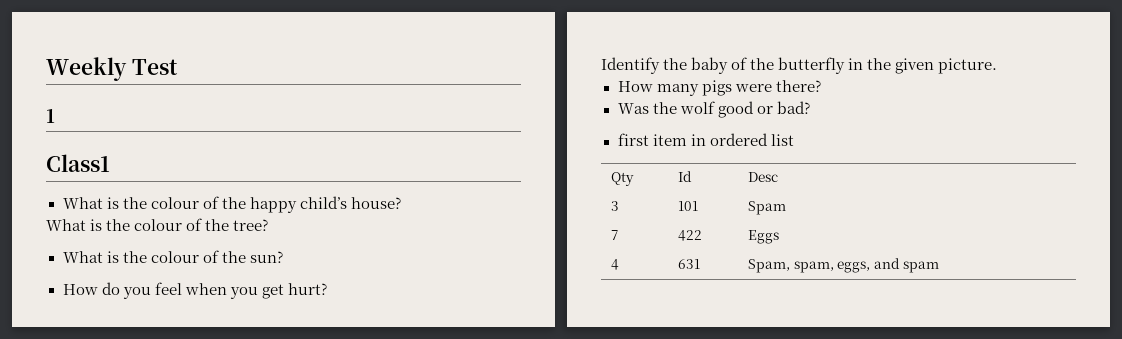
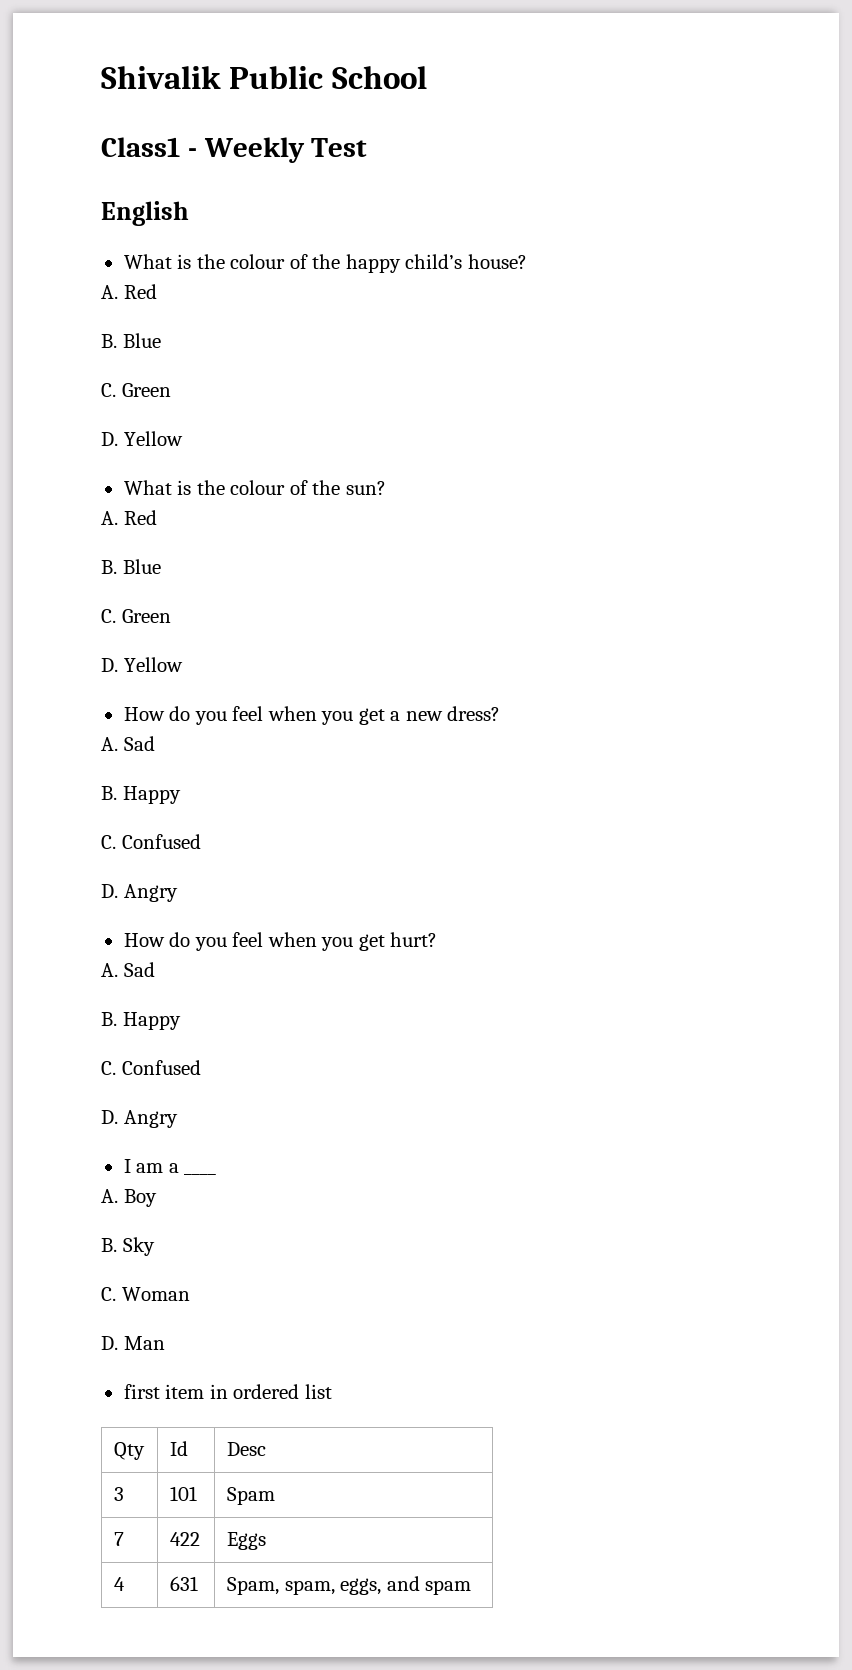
(46, 69) none -> [101,66,427,89] [101,137,197,157] Shivalik Public School // Class1 -
[46,109,55,123] [46,154,110,172] 1 // Class1 -> [101,201,189,226] English
[46,218,269,231] What is the colour of the tree? -> [101,284,157,299] [101,333,161,348] [101,383,171,397] [101,431,183,446] A. Red // B. Blue // C. Green // D. Yellow
(283, 257) none -> [101,510,157,525] [101,559,161,574] [101,609,171,623] [101,657,183,672] [123,706,501,725] [101,736,155,751] [101,786,181,804] [101,834,201,849] [101,884,178,902] // A. Red // B. Blue // C. Green // D. Yellow // How do you feel when you get a new dress? // A. Sad // B. Happy // C. Confused // D. Angry
[601,57,998,74] [617,80,821,96] [617,101,810,118] Identify the baby of the butterfly in the given picture. // How many pigs were there? // Was the wolf good or bad? -> [101,962,155,977] [101,1012,181,1030] [101,1060,201,1075] [101,1110,178,1128] [123,1159,179,1173] [184,1173,217,1175] [101,1189,157,1207] [101,1237,155,1256] [101,1287,190,1301] [101,1336,165,1350] A. Sad // B. Happy // C. Confused // D. Angry // I am a ____ // A. Boy // B. Sky // C. Woman // D. Man

